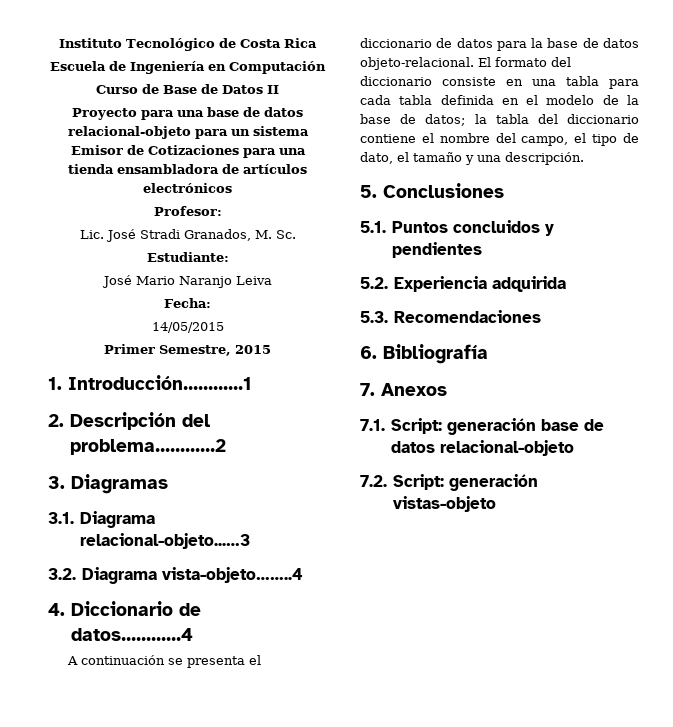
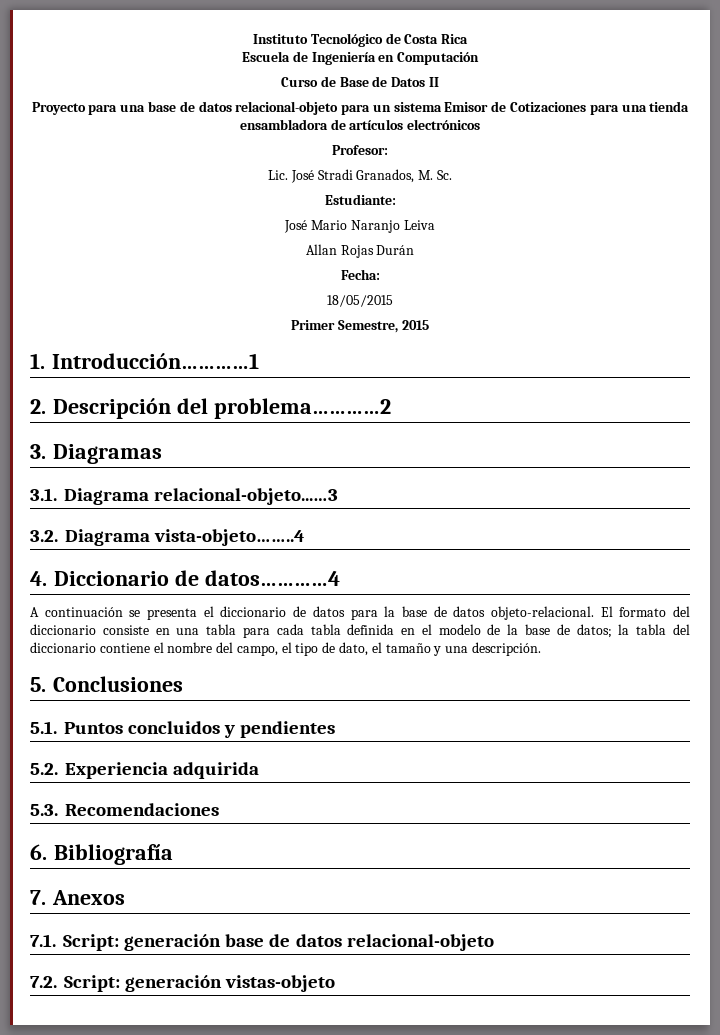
(272, 280) none -> [305,244,415,258] // Allan Rojas Durán
[151,322,224,333] 14/05/2015 -> [327,295,393,307] 18/05/2015

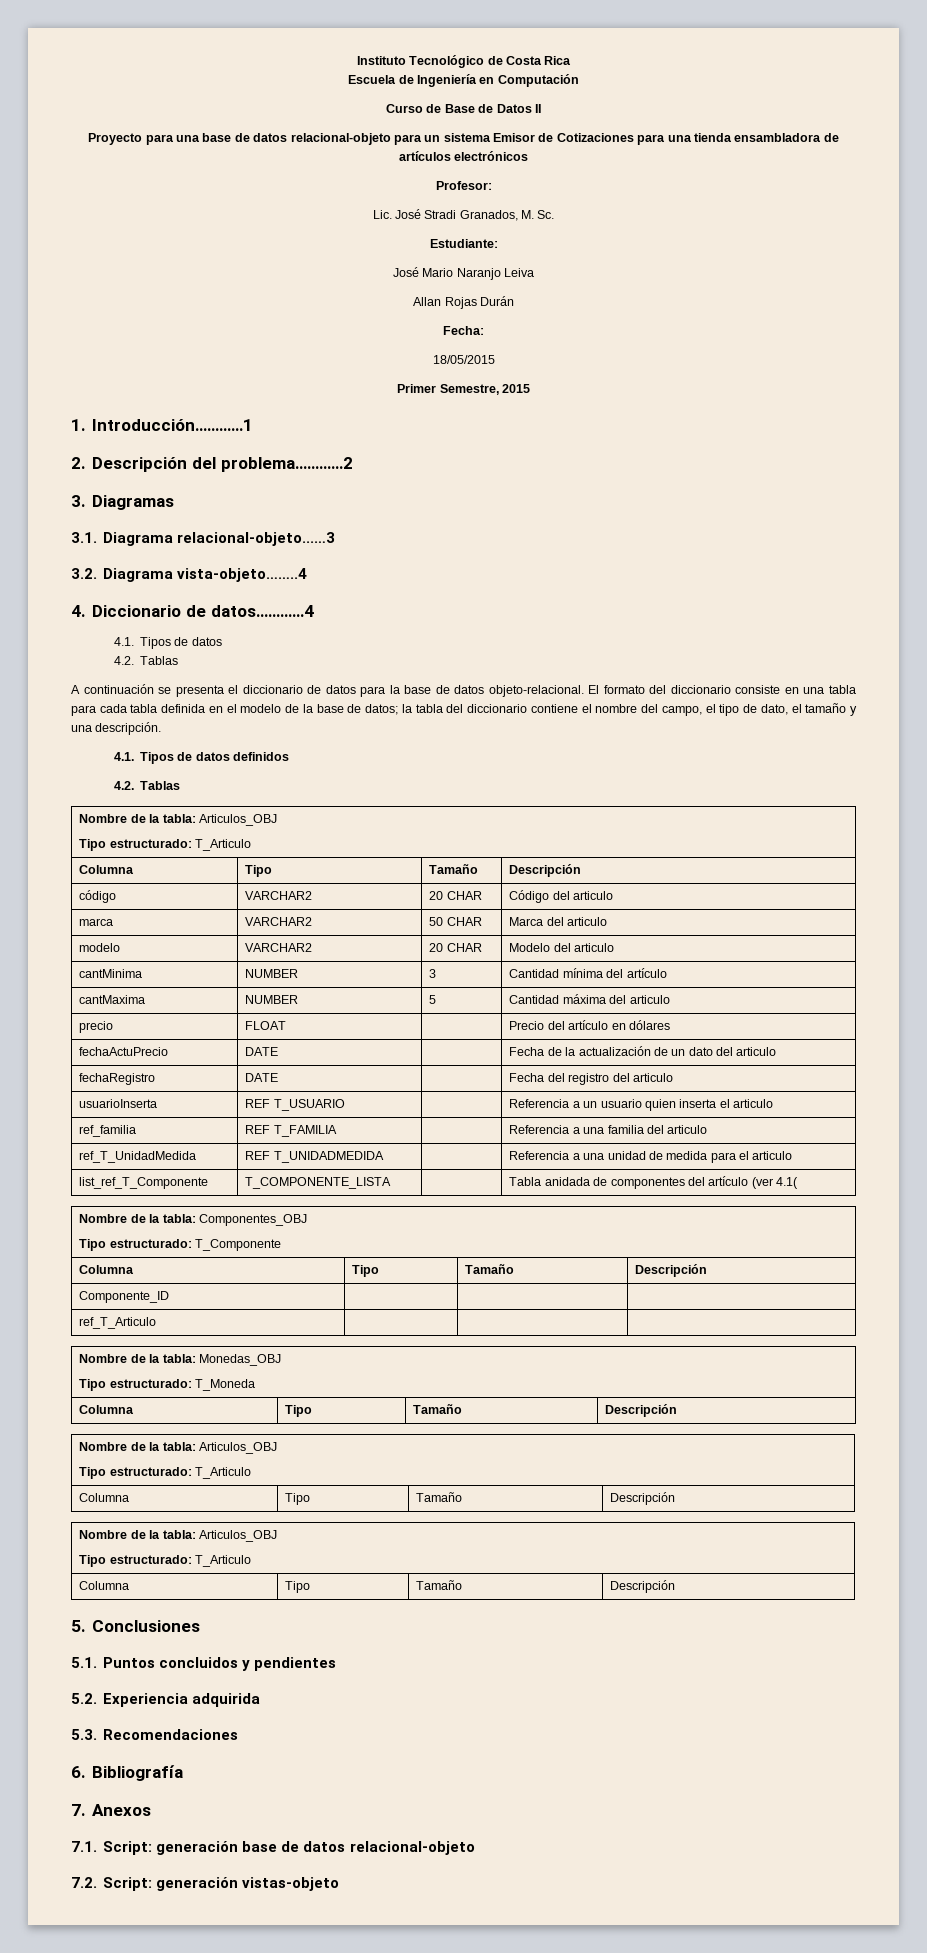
(340, 578) none -> [113,637,222,649] [113,656,178,665] // 4.1. Tipos de datos // 4.2. Tablas
(541, 649) none -> [113,752,290,764] [113,781,180,790] [79,814,277,826] [79,839,252,851] [79,865,135,874] [245,865,273,877] [429,864,479,874] [509,864,582,877] [79,890,117,903] [245,891,313,900] [429,891,482,900] [509,890,614,903] [79,918,114,926] [245,917,313,926] [429,917,482,926] [509,917,608,926] [79,943,121,952] [245,943,313,952] [429,943,482,952] [509,943,615,952] [79,969,143,978] [245,969,299,978] [429,969,437,978] [509,968,667,978] [79,995,146,1004] [245,995,299,1004] [429,995,437,1004] [509,994,670,1004] [79,1021,114,1033] [245,1021,287,1030] [509,1020,670,1030] [79,1047,169,1056] [245,1047,279,1056] [509,1046,777,1056] [79,1073,156,1085] [245,1073,279,1082] [509,1073,673,1085] [79,1099,158,1108] [245,1099,345,1111] [509,1099,774,1111] [79,1125,137,1137] [245,1125,337,1137] [509,1125,708,1134] [79,1151,197,1163] [245,1151,384,1163] [509,1151,793,1163] [79,1177,209,1189] [245,1177,392,1189] [509,1176,799,1189] [79,1214,307,1226] [79,1239,282,1251] [79,1265,135,1274] [352,1265,380,1277] [465,1264,515,1274] [635,1264,708,1277] [79,1291,170,1303] [79,1317,157,1329] [79,1354,281,1366] [79,1379,256,1391] [79,1405,135,1414] [285,1405,313,1417] [413,1404,463,1414] [605,1404,678,1417] [79,1442,277,1454] [79,1467,252,1479] [79,1493,130,1502] [285,1493,311,1505] [416,1492,463,1502] [610,1492,676,1505] [79,1530,277,1542] [79,1555,252,1567] [79,1581,130,1590] [285,1581,311,1593] [416,1580,463,1590] [610,1580,676,1593] // 4.1. Tipos de datos definidos // 4.2. Tablas // Nombre de la tabla: Articulos_OBJ // Tipo estructurado: T_Articulo // Columna | Tipo | Tamaño | Descripción // código | VARCHAR2 | 20 CHAR | Código del articulo // marca | VARCHAR2 | 50 CHAR | Marca del articulo // modelo | VARCHAR2 | 20 CHAR | Modelo del articulo // cantMinima | NUMBER | 3 | Cantidad mínima del artículo // cantMaxima | NUMBER | 5 | Cantidad máxima del articulo // precio | FLOAT | | Precio del artículo en dólares // fechaActuPrecio | DATE | | Fecha de la actualización de un dato del articulo // fechaRegistro | DATE | | Fecha del registro del articulo // usuarioInserta | REF T_USUARIO | | Referencia a un usuario quien inserta el articulo // ref_familia | REF T_FAMILIA | | Referencia a una familia del articulo // ref_T_UnidadMedida | REF T_UNIDADMEDIDA | | Referencia a una unidad de medida para el articulo // list_ref_T_Componente | T_COMPONENTE_LISTA | | Tabla anidada de componentes del artículo (ver 4.1( // Nombre de la tabla: Componentes_OBJ // Tipo estructurado: T_Componente // Columna | Tipo | Tamaño | Descripción // Componente_ID | | | // ref_T_Articulo | | | // Nombre de la tabla: Monedas_OBJ // Tipo estructurado: T_Moneda // Columna | Tipo | Tamaño | Descripción // Nombre de la tabla: Articulos_OBJ // Tipo estructurado: T_Articulo // Columna | Tipo | Tamaño | Descripción // Nombre de la tabla: Articulos_OBJ // Tipo estructurado: T_Articulo // Columna | Tipo | Tamaño | Descripción

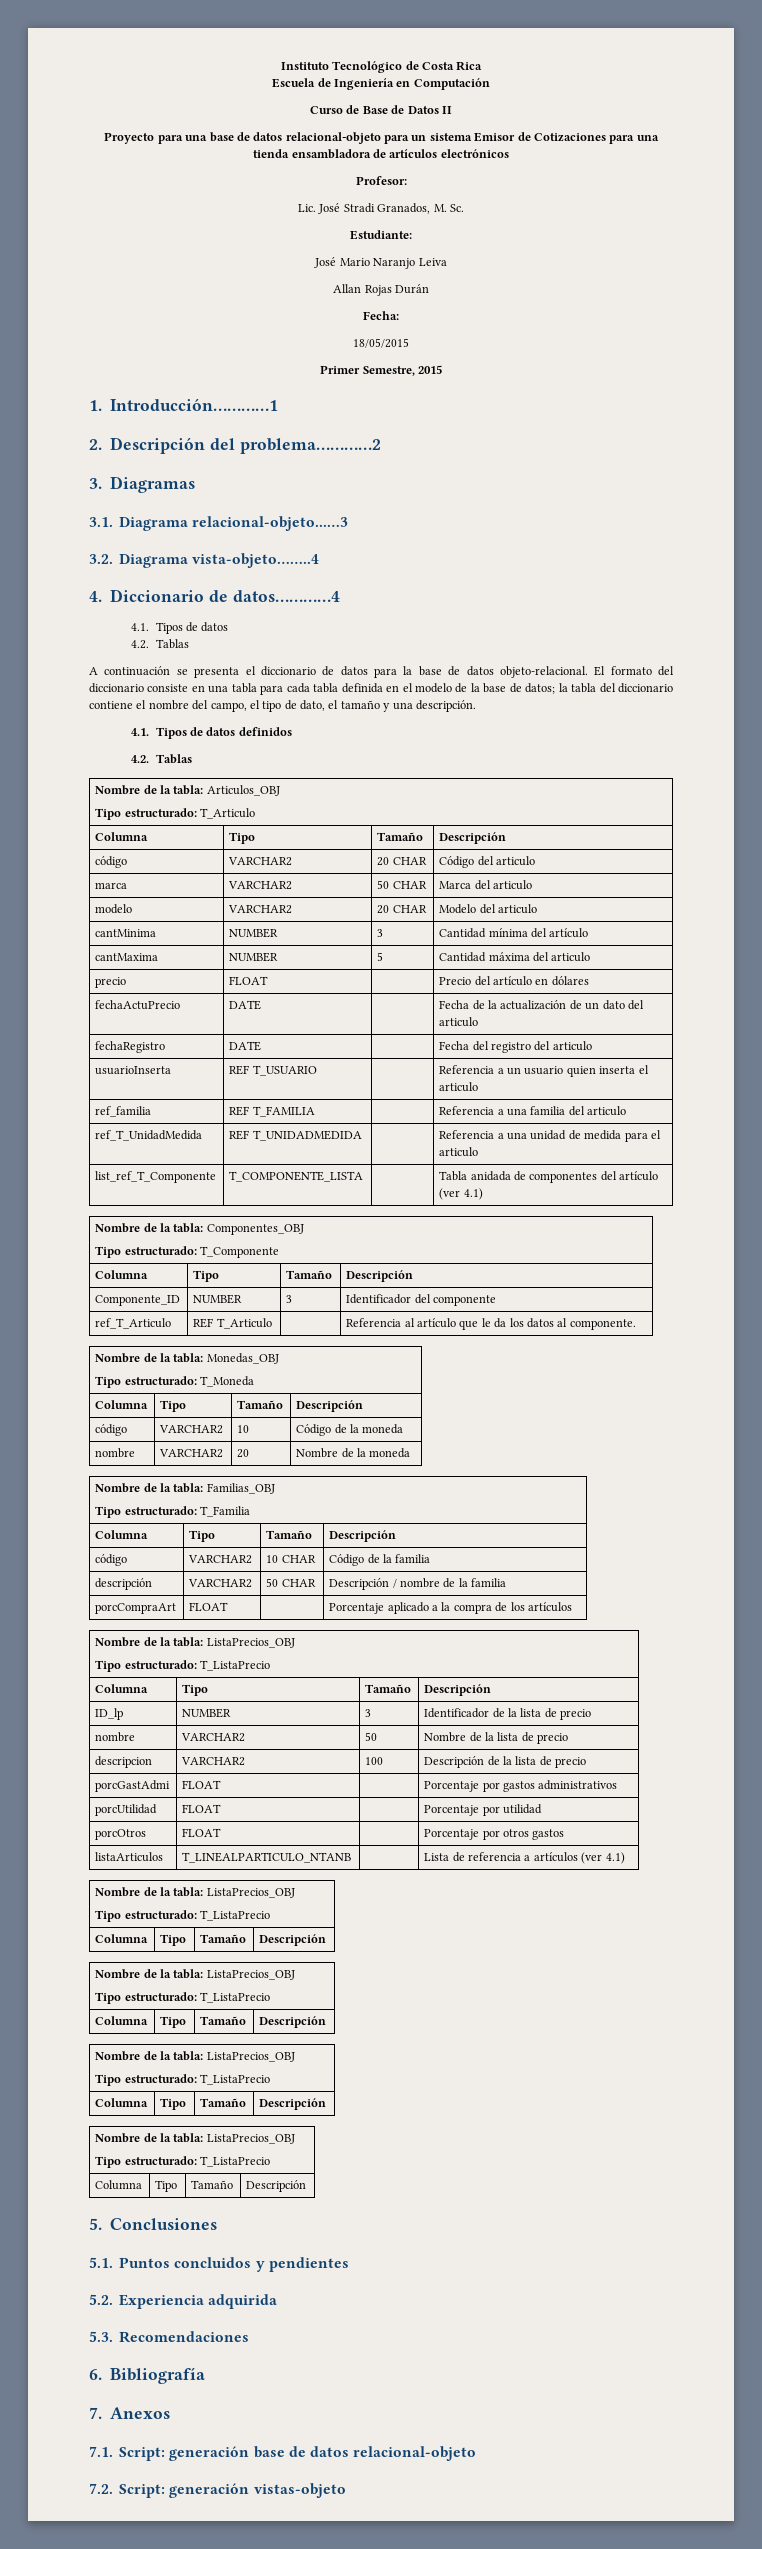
[776,1177,799,1189] 4.1( -> [463,1188,483,1200] 4.1)
[79,1317,157,1329] | | // ref_T_Articulo | | | -> [193,1294,243,1304] [286,1295,293,1303] [346,1294,497,1306] [95,1318,172,1329] [193,1318,272,1329] [346,1318,636,1330] NUMBER | 3 | Identificador del componente // ref_T_Articulo | REF T_Articulo | | Referencia al artículo que le da los datos al componente.
[79,1442,277,1454] [79,1467,252,1479] [79,1493,130,1502] [285,1493,311,1505] [416,1492,463,1502] [610,1492,676,1505] [79,1530,277,1542] [79,1555,252,1567] // Nombre de la tabla: Articulos_OBJ // Tipo estructurado: T_Articulo // Columna | Tipo | Tamaño | Descripción // Nombre de la tabla: Articulos_OBJ // Tipo estructurado: T_Articulo -> [95,1424,128,1436] [159,1425,224,1434] [237,1425,250,1433] [296,1424,404,1436] [95,1448,136,1458] [159,1449,224,1458] [237,1449,250,1458] [296,1448,411,1458] [95,1483,275,1494] [95,1506,251,1518] [95,1530,149,1539] [189,1530,216,1542] [266,1530,313,1539] [329,1530,397,1542] [95,1554,128,1566] [188,1555,253,1564] [266,1555,316,1563] [329,1554,431,1566] [95,1578,153,1590] [188,1579,253,1588] [266,1578,316,1587] [329,1578,507,1590] [95,1603,177,1614] [189,1602,229,1611] [329,1602,572,1614] [95,1637,295,1648] [95,1660,271,1672] [95,1684,149,1693] [182,1684,209,1696] [365,1684,412,1693] [424,1684,492,1696] [95,1708,124,1720] [182,1708,232,1718] [365,1709,372,1717] [424,1708,592,1720] [95,1732,136,1742] [181,1733,246,1742] [365,1732,378,1741] [424,1732,569,1744] [95,1756,153,1768] [181,1757,246,1766] [365,1757,384,1765] [424,1756,587,1768] [95,1780,171,1792] [182,1780,222,1789] [424,1780,618,1792] [95,1804,158,1816] [182,1804,222,1813] [424,1804,543,1816] [95,1829,147,1840] [182,1828,222,1837] [424,1829,565,1840] [95,1852,164,1862] [182,1852,352,1863] [424,1852,625,1864] [95,1887,295,1898] [95,1910,271,1922] [95,1934,149,1943] [160,1934,187,1946] [200,1934,247,1943] [259,1934,327,1946] [95,1969,295,1980] [95,1992,271,2004] [95,2016,149,2025] [160,2016,187,2028] [200,2016,247,2025] [259,2016,327,2028] [95,2051,295,2062] [95,2074,271,2086] [95,2098,149,2107] [160,2098,187,2110] [200,2098,247,2107] [259,2098,327,2110] [95,2133,295,2144] [95,2156,271,2168] // código | VARCHAR2 | 10 | Código de la moneda // nombre | VARCHAR2 | 20 | Nombre de la moneda // Nombre de la tabla: Familias_OBJ // Tipo estructurado: T_Familia // Columna | Tipo | Tamaño | Descripción // código | VARCHAR2 | 10 CHAR | Código de la familia // descripción | VARCHAR2 | 50 CHAR | Descripción / nombre de la familia // porcCompraArt | FLOAT | | Porcentaje aplicado a la compra de los artículos // Nombre de la tabla: ListaPrecios_OBJ // Tipo estructurado: T_ListaPrecio // Columna | Tipo | Tamaño | Descripción // ID_lp | NUMBER | 3 | Identificador de la lista de precio // nombre | VARCHAR2 | 50 | Nombre de la lista de precio // descripcion | VARCHAR2 | 100 | Descripción de la lista de precio // porcGastAdmi | FLOAT | | Porcentaje por gastos administrativos // porcUtilidad | FLOAT | | Porcentaje por utilidad // porcOtros | FLOAT | | Porcentaje por otros gastos // listaArticulos | T_LINEALPARTICULO_NTANB | | Lista de referencia a artículos (ver 4.1) // Nombre de la tabla: ListaPrecios_OBJ // Tipo estructurado: T_ListaPrecio // Columna | Tipo | Tamaño | Descripción // Nombre de la tabla: ListaPrecios_OBJ // Tipo estructurado: T_ListaPrecio // Columna | Tipo | Tamaño | Descripción // Nombre de la tabla: ListaPrecios_OBJ // Tipo estructurado: T_ListaPrecio // Columna | Tipo | Tamaño | Descripción // Nombre de la tabla: ListaPrecios_OBJ // Tipo estructurado: T_ListaPrecio

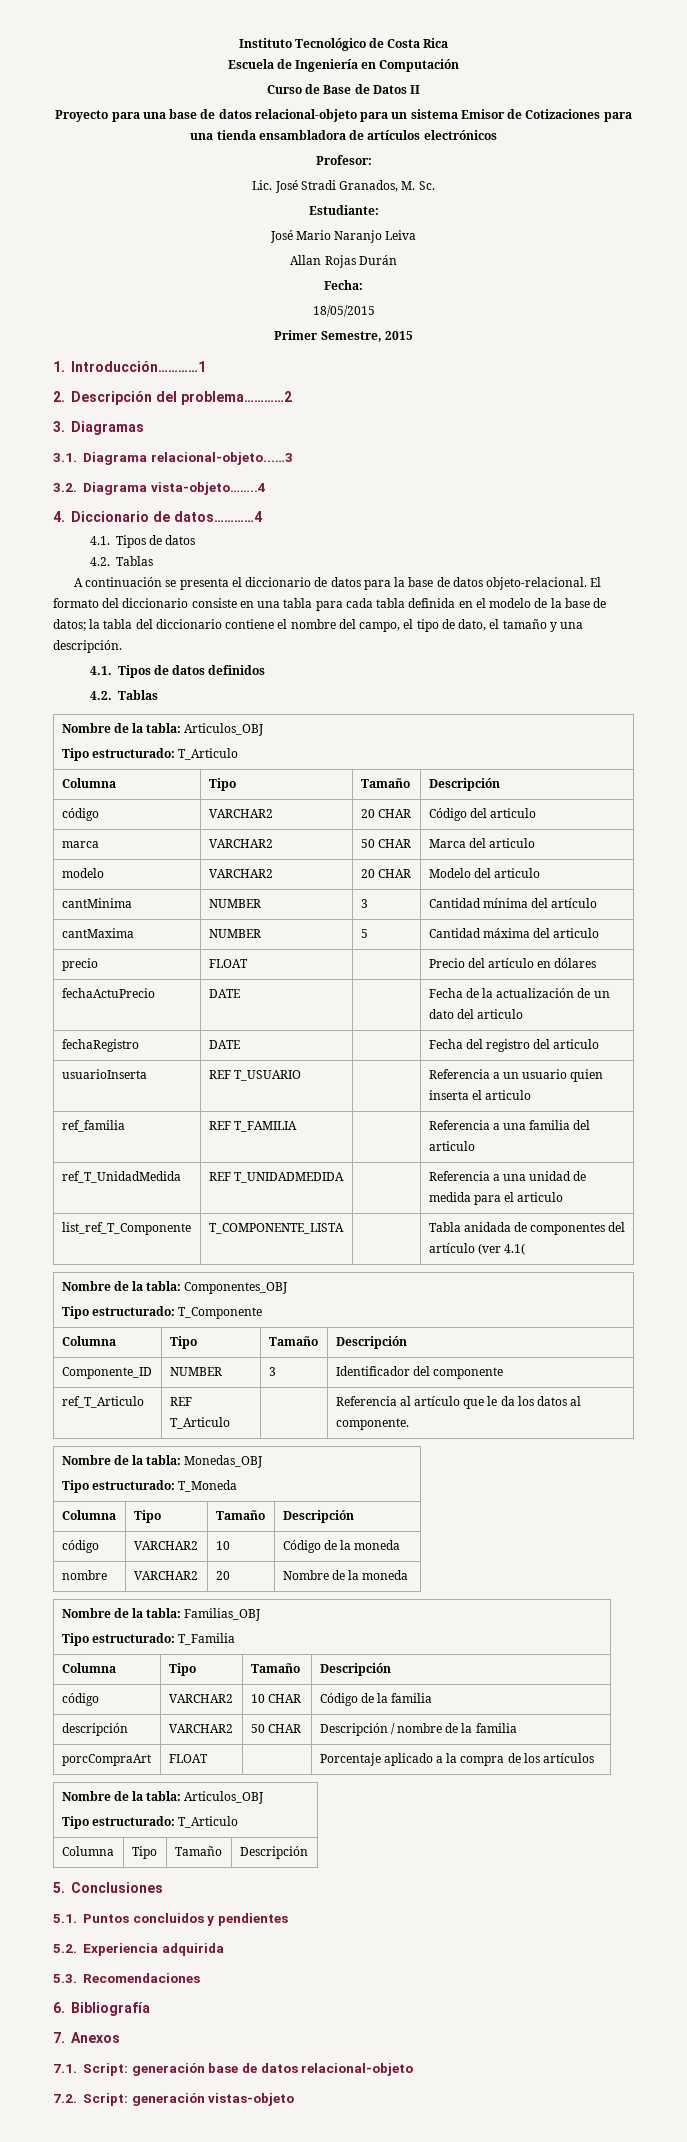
[463,1188,483,1200] 4.1) -> [503,1243,525,1255] 4.1(
[206,1638,295,1648] [95,1660,271,1672] [95,1684,149,1693] [182,1684,209,1696] [365,1684,412,1693] [424,1684,492,1696] [95,1708,124,1720] [182,1708,232,1718] [365,1709,372,1717] [424,1708,592,1720] [95,1732,136,1742] [181,1733,246,1742] [365,1732,378,1741] [424,1732,569,1744] [95,1756,153,1768] [181,1757,246,1766] [365,1757,384,1765] [424,1756,587,1768] [95,1780,171,1792] [182,1780,222,1789] [424,1780,618,1792] [95,1804,158,1816] [182,1804,222,1813] [424,1804,543,1816] [95,1829,147,1840] [182,1828,222,1837] [424,1829,565,1840] [95,1852,164,1862] [182,1852,352,1863] [424,1852,625,1864] [95,1887,295,1898] [95,1910,271,1922] [95,1934,149,1943] [160,1934,187,1946] [200,1934,247,1943] [259,1934,327,1946] [95,1969,295,1980] [95,1992,271,2004] [95,2016,149,2025] [160,2016,187,2028] [200,2016,247,2025] [259,2016,327,2028] [95,2051,295,2062] [95,2074,271,2086] [95,2098,149,2107] [160,2098,187,2110] [200,2098,247,2107] [259,2098,327,2110] [95,2133,295,2144] [95,2156,271,2168] ListaPrecios_OBJ // Tipo estructurado: T_ListaPrecio // Columna | Tipo | Tamaño | Descripción // ID_lp | NUMBER | 3 | Identificador de la lista de precio // nombre | VARCHAR2 | 50 | Nombre de la lista de precio // descripcion | VARCHAR2 | 100 | Descripción de la lista de precio // porcGastAdmi | FLOAT | | Porcentaje por gastos administrativos // porcUtilidad | FLOAT | | Porcentaje por utilidad // porcOtros | FLOAT | | Porcentaje por otros gastos // listaArticulos | T_LINEALPARTICULO_NTANB | | Lista de referencia a artículos (ver 4.1) // Nombre de la tabla: ListaPrecios_OBJ // Tipo estructurado: T_ListaPrecio // Columna | Tipo | Tamaño | Descripción // Nombre de la tabla: ListaPrecios_OBJ // Tipo estructurado: T_ListaPrecio // Columna | Tipo | Tamaño | Descripción // Nombre de la tabla: ListaPrecios_OBJ // Tipo estructurado: T_ListaPrecio // Columna | Tipo | Tamaño | Descripción // Nombre de la tabla: ListaPrecios_OBJ // Tipo estructurado: T_ListaPrecio -> [184,1791,264,1804] [61,1816,238,1829] Articulos_OBJ // Tipo estructurado: T_Articulo

